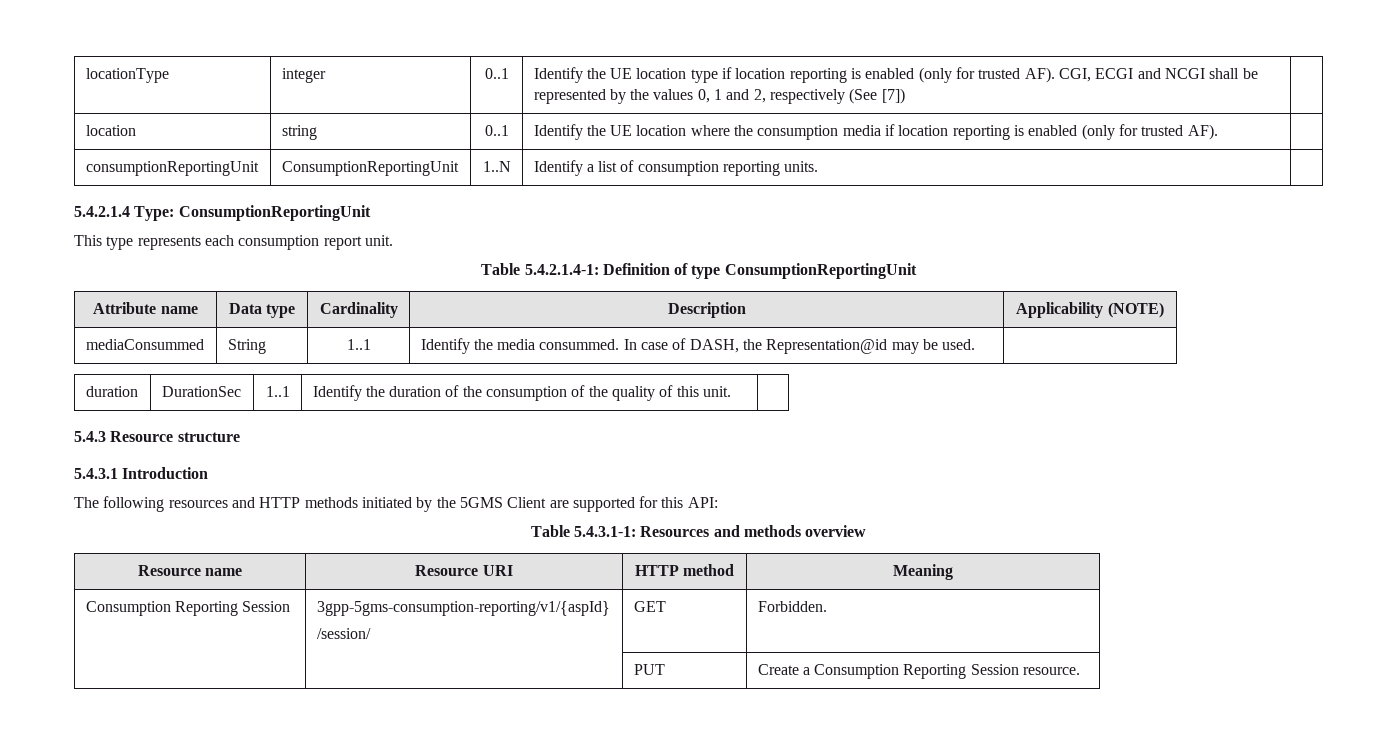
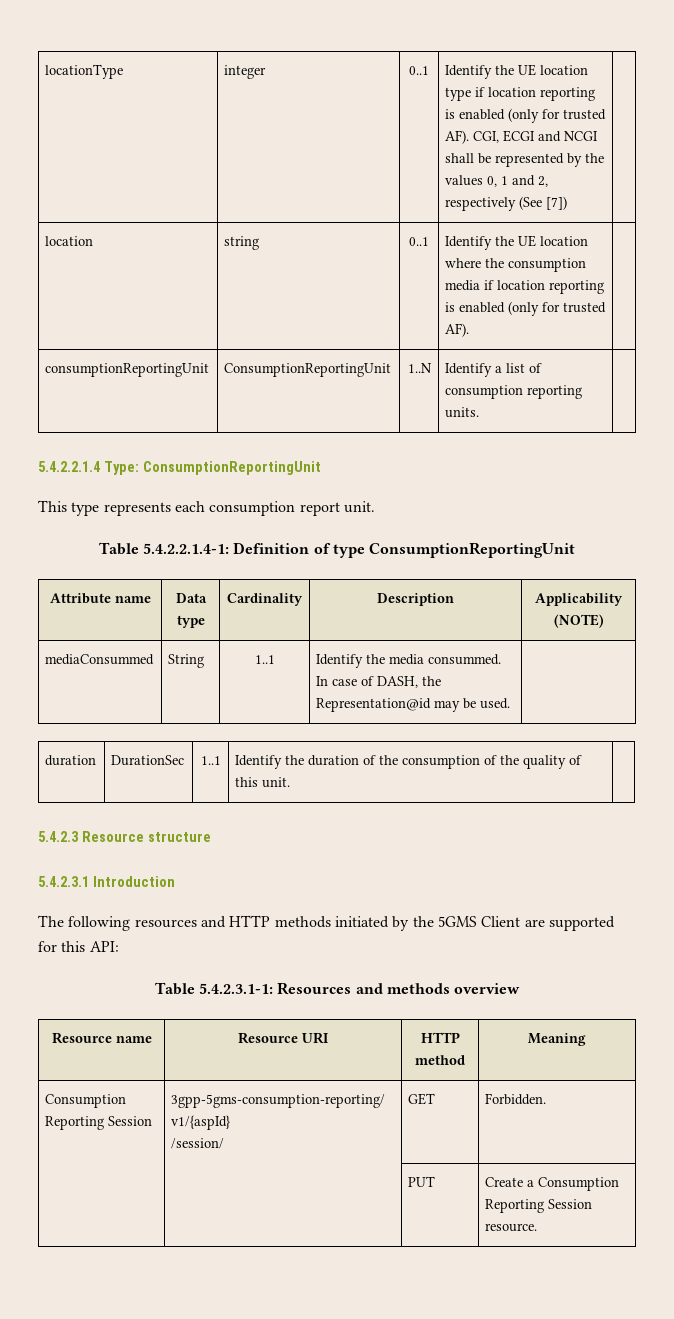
[74,206,130,217] 5.4.2.1.4 -> [38,461,100,472] 5.4.2.2.1.4
[524,264,599,275] 5.4.2.1.4-1: -> [143,543,230,554] 5.4.2.2.1.4-1:
[74,431,106,442] 5.4.3 -> [38,831,79,842] 5.4.2.3
[74,468,118,479] 5.4.3.1 -> [38,876,89,887] 5.4.2.3.1
[574,526,637,537] 5.4.3.1-1: -> [199,983,274,994] 5.4.2.3.1-1:

